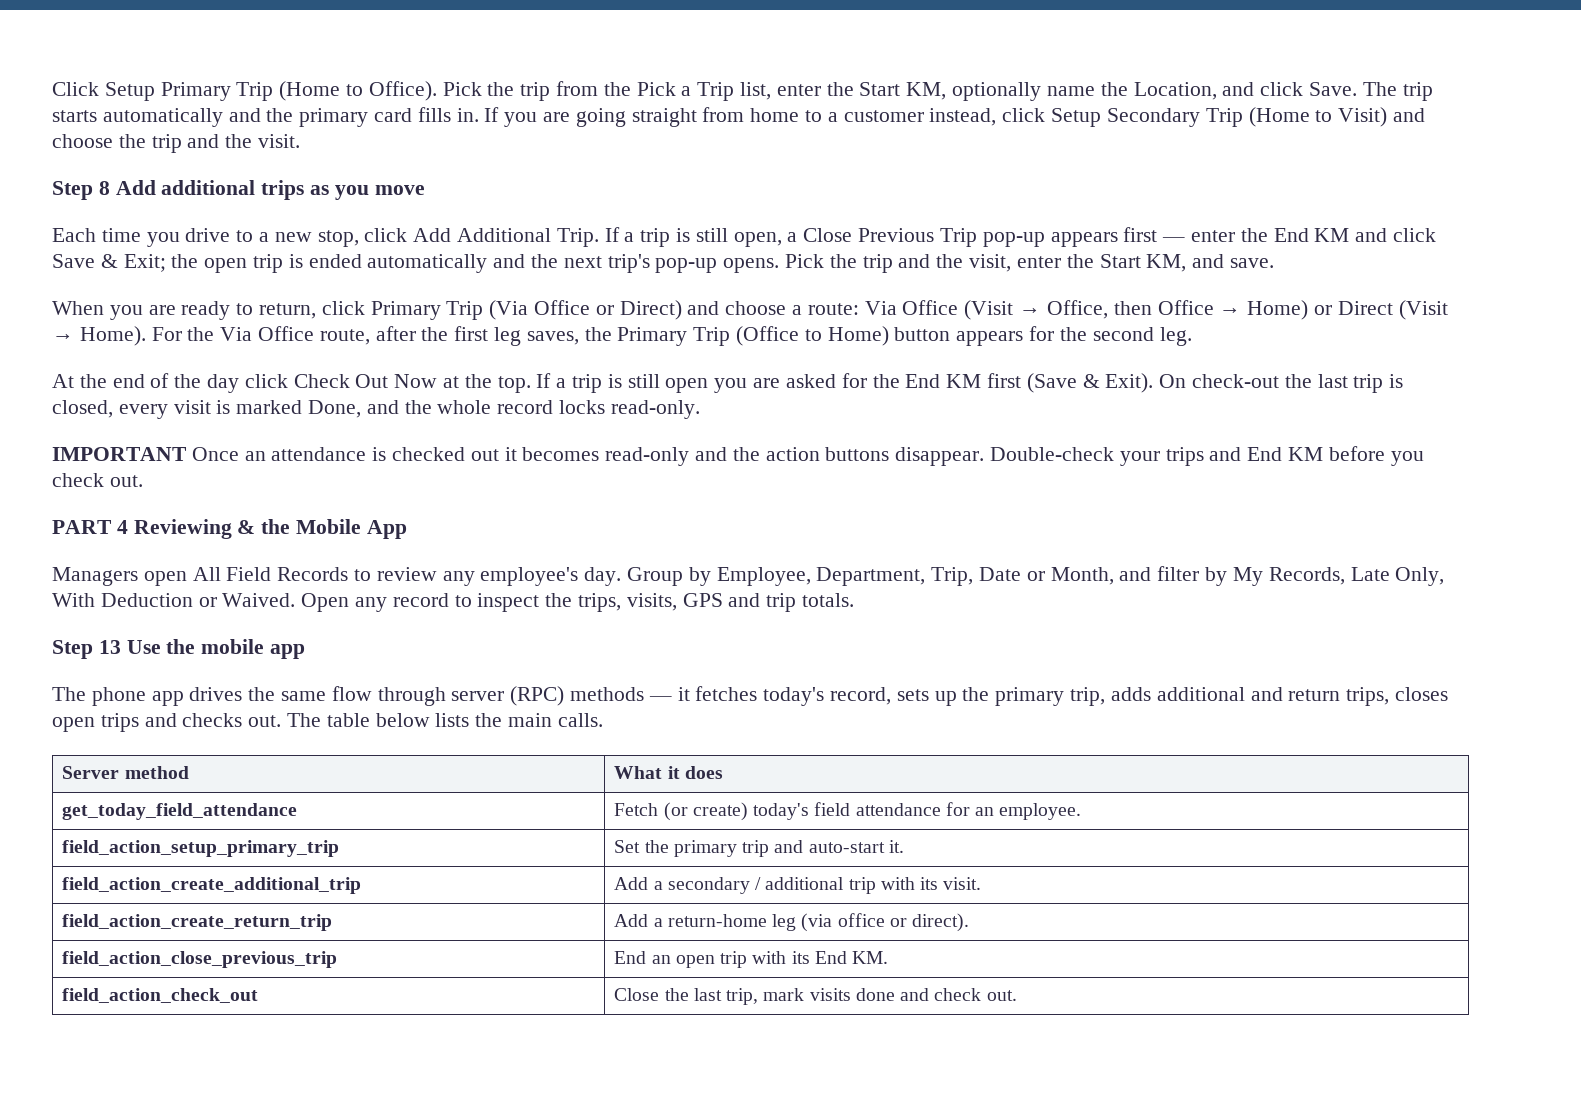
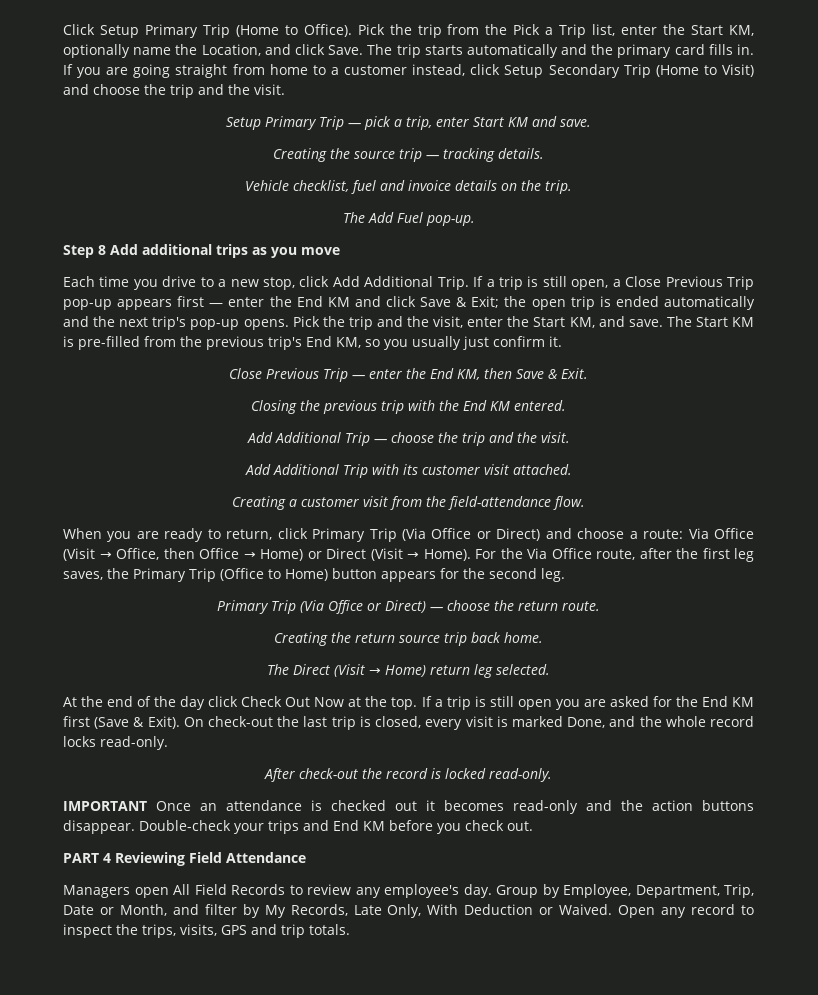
(301, 141) none -> [226,116,591,130] [273,148,544,162] [245,180,572,194] [342,212,475,226] // Setup Primary Trip — pick a trip, enter Start KM and save. // Creating the source trip — tracking details. // Vehicle checklist, fuel and invoice details on the trip. // The Add Fuel pop-up.
(1274, 263) none -> [666,316,755,327] [63,336,562,350] [229,368,588,382] [251,400,566,414] [246,432,570,446] [244,464,572,478] [232,496,585,510] The Start KM is pre-filled from the previous trip's End KM, so you usually just confirm it. // Close Previous Trip — enter the End KM, then Save & Exit. // Closing the previous trip with the End KM entered. // Add Additional Trip — choose the trip and the visit. // Add Additional Trip with its customer visit attached. // Creating a customer visit from the field-attendance flow.
(1192, 336) none -> [217,600,600,614] [274,632,543,646] [267,664,550,678] // Primary Trip (Via Office or Direct) — choose the return route. // Creating the return source trip back home. // The Direct (Visit → Home) return leg selected.
(700, 409) none -> [264,768,552,782] // After check-out the record is locked read-only.
[237,519,407,539] & the Mobile App -> [189,852,306,863] Field Attendance
[52,639,306,659] [52,686,1448,706] [52,713,603,732] [62,766,189,779] [614,766,723,779] [62,803,298,820] [614,802,1082,821] [62,840,340,857] [614,840,904,857] [62,877,362,894] [614,877,982,894] [62,914,333,931] [614,913,970,932] [62,951,338,968] [614,951,889,968] [62,988,259,1003] [614,988,1017,1005] // Step 13 Use the mobile app // The phone app drives the same flow through server (RPC) methods — it fetches today's record, sets up the primary trip, adds additional and return trips, closes open trips and checks out. The table below lists the main calls. // Server method | What it does // get_today_field_attendance | Fetch (or create) today's field attendance for an employee. // field_action_setup_primary_trip | Set the primary trip and auto-start it. // field_action_create_additional_trip | Add a secondary / additional trip with its visit. // field_action_create_return_trip | Add a return-home leg (via office or direct). // field_action_close_previous_trip | End an open trip with its End KM. // field_action_check_out | Close the last trip, mark visits done and check out. -> (350, 929) none

